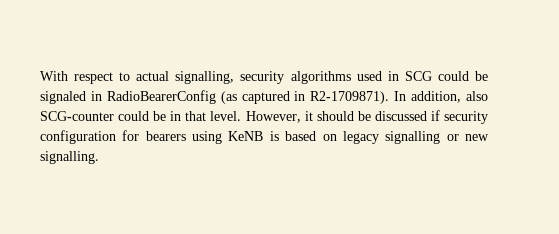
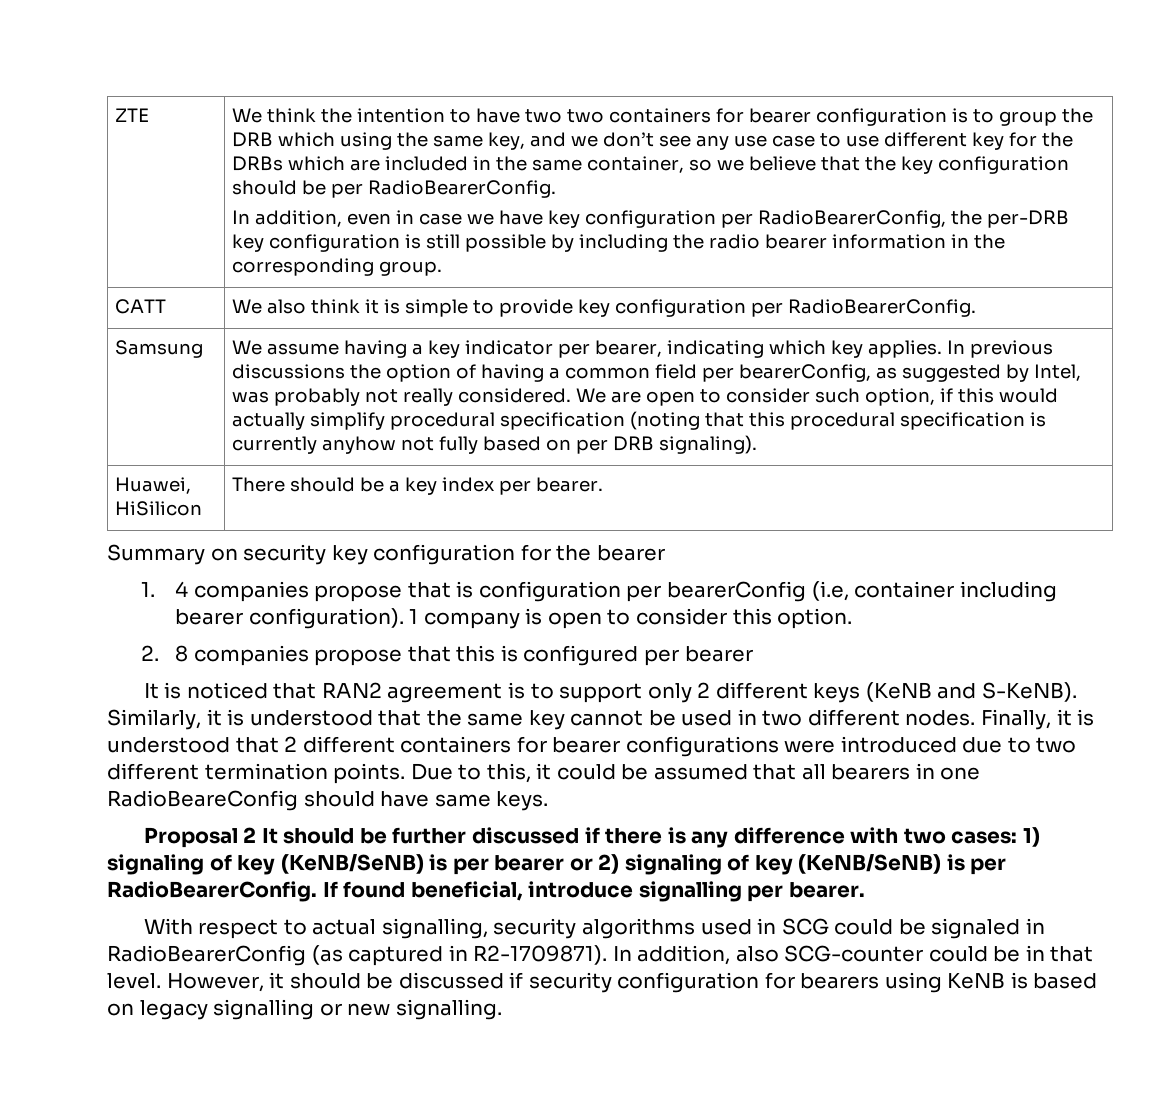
(40, 76) none -> [115,108,150,122] [232,108,1094,126] [232,132,1074,150] [232,156,1070,174] [232,180,557,198] [232,210,1070,228] [232,234,1006,252] [232,258,443,276] [115,299,167,314] [232,299,977,317] [115,340,204,358] [232,340,1054,358] [232,364,1082,382] [232,388,1059,406] [232,411,1047,430] [232,435,758,454] [115,477,192,494] [115,501,203,516] [232,477,604,495] [107,544,665,565] [141,581,1057,602] [175,608,853,629] [141,645,753,666] [143,682,1077,703] [107,709,1095,730] [107,736,1077,757] [107,763,981,784] [107,790,549,811] [143,827,1040,848] [107,854,1007,875] [107,881,865,902] ZTE | We think the intention to have two two containers for bearer configuration is to group the DRB which using the same key, and we don’t see any use case to use different key for the DRBs which are included in the same container, so we believe that the key configuration should be per RadioBearerConfig. // In addition, even in case we have key configuration per RadioBearerConfig, the per-DRB key configuration is still possible by including the radio bearer information in the corresponding group. // CATT | We also think it is simple to provide key configuration per RadioBearerConfig. // Samsung | We assume having a key indicator per bearer, indicating which key applies. In previous discussions the option of having a common field per bearerConfig, as suggested by Intel, was probably not really considered. We are open to consider such option, if this would actually simplify procedural specification (noting that this procedural specification is currently anyhow not fully based on per DRB signaling). // Huawei, HiSilicon | There should be a key index per bearer. // Summary on security key configuration for the bearer // 1. 4 companies propose that is configuration per bearerConfig (i.e, container including bearer configuration). 1 company is open to consider this option. // 2. 8 companies propose that this is configured per bearer // It is noticed that RAN2 agreement is to support only 2 different keys (KeNB and S-KeNB). Similarly, it is understood that the same key cannot be used in two different nodes. Finally, it is understood that 2 different containers for bearer configurations were introduced due to two different termination points. Due to this, it could be assumed that all bearers in one RadioBeareConfig should have same keys. // Proposal 2 It should be further discussed if there is any difference with two cases: 1) signaling of key (KeNB/SeNB) is per bearer or 2) signaling of key (KeNB/SeNB) is per RadioBearerConfig. If found beneficial, introduce signalling per bearer. //

